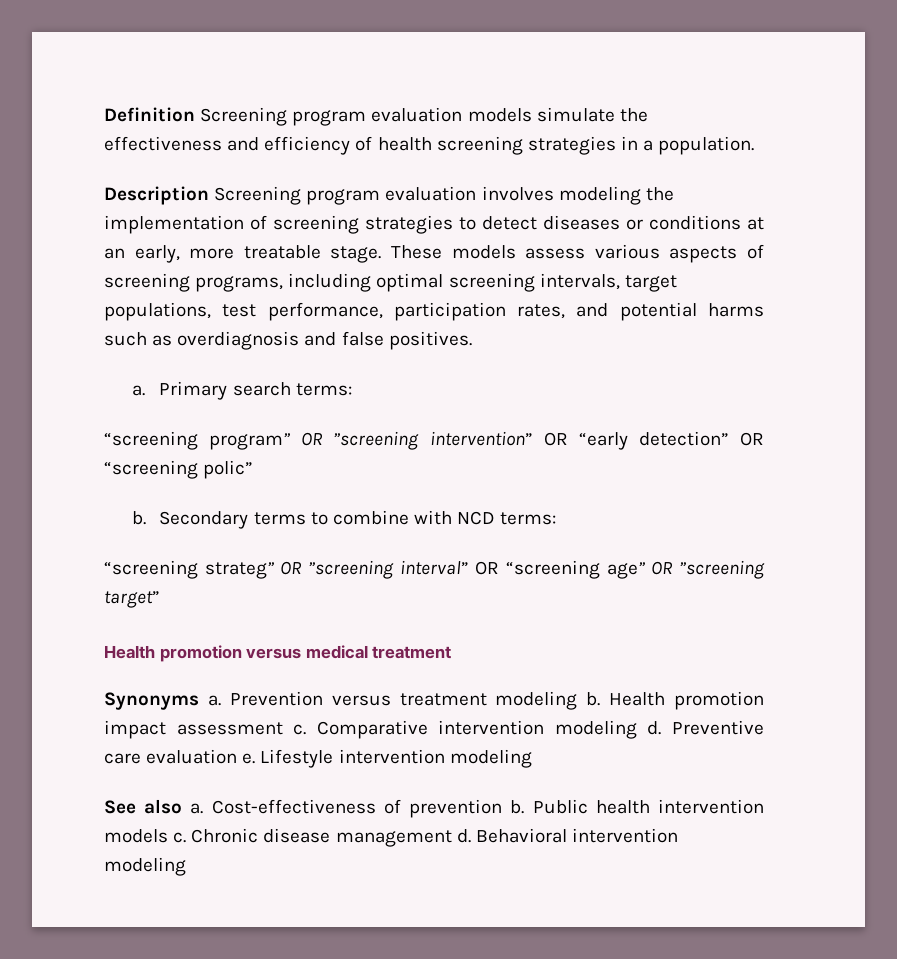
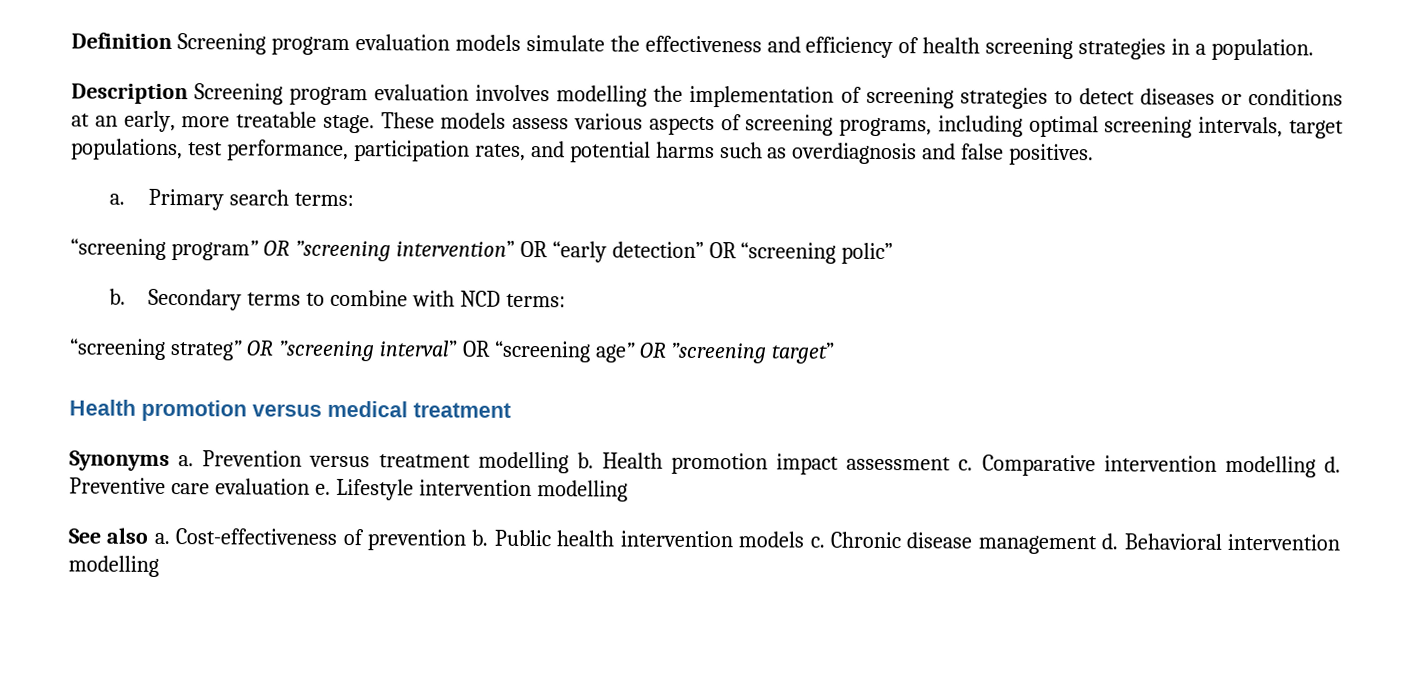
[558,186,641,205] modeling -> [556,85,648,107] modelling
[495,691,578,710] modeling -> [477,451,569,474] modelling
[554,720,637,739] modeling -> [1224,455,1316,478] modelling
[449,749,532,768] modeling -> [536,480,628,502] modelling
[104,857,186,876] modeling -> [68,555,159,577] modelling

